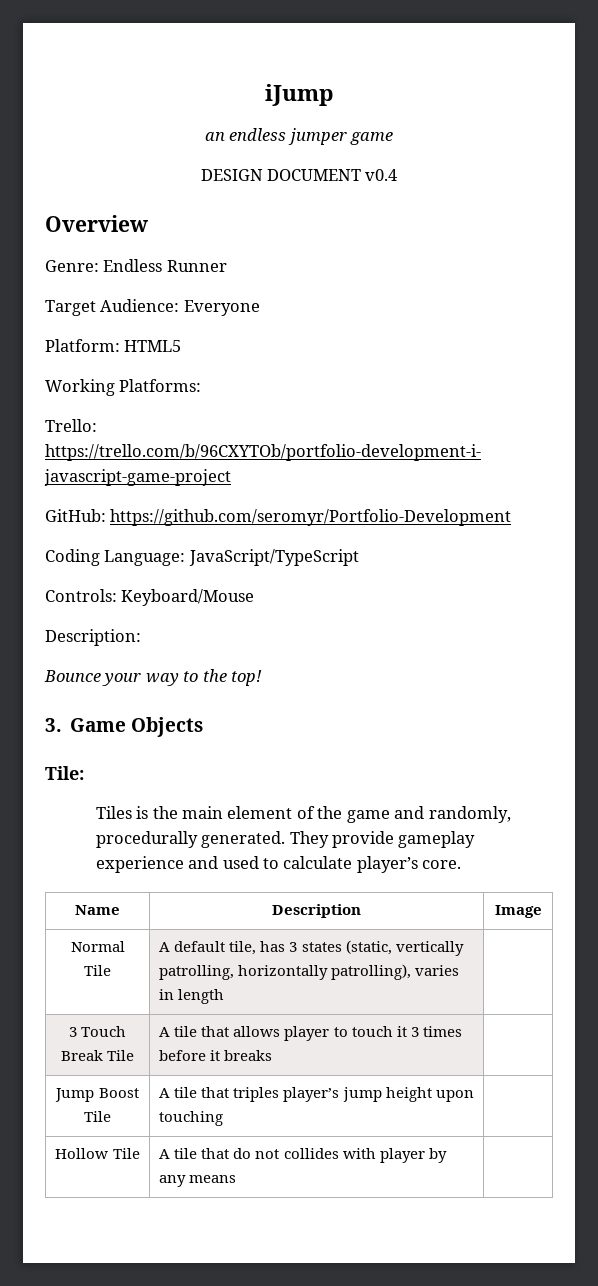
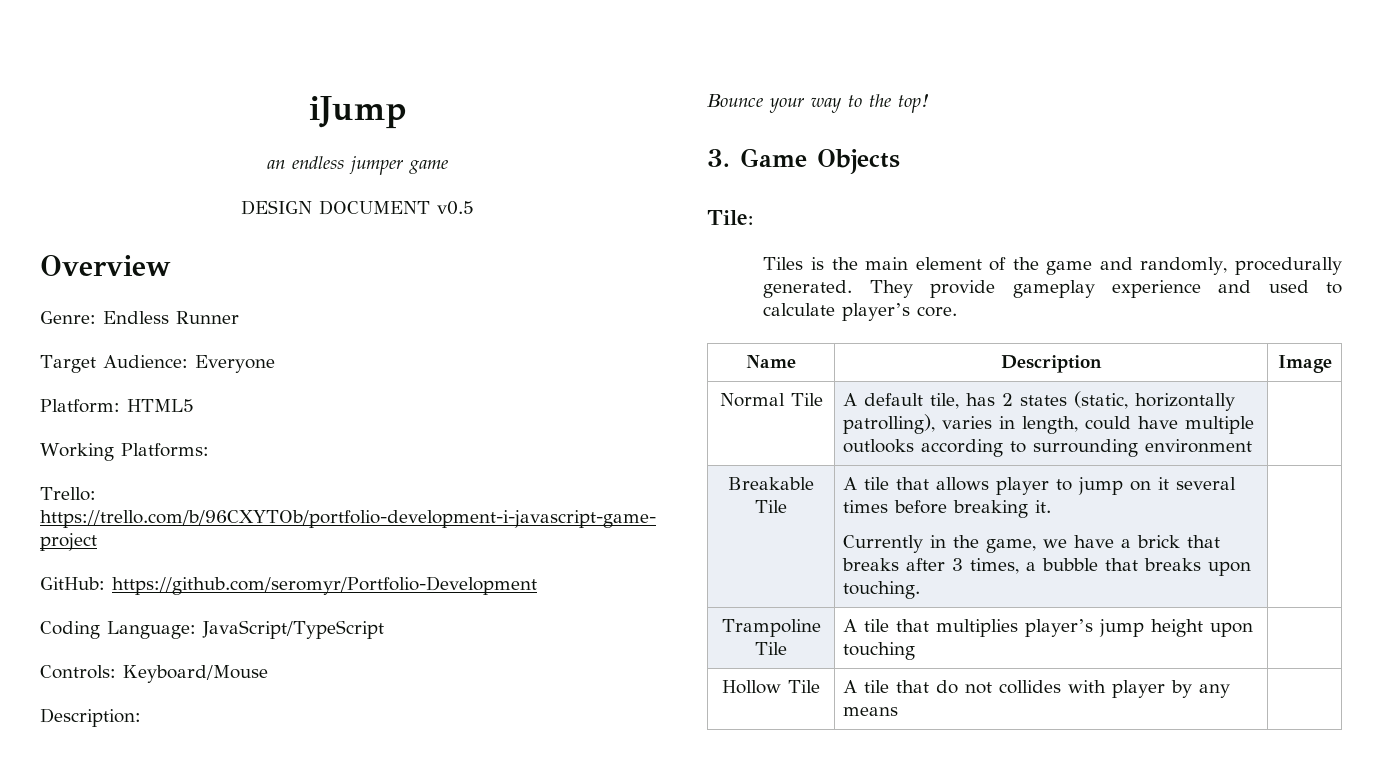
[365,169,398,181] v0.4 -> [437,201,474,215] v0.5
[289,942,298,952] 3 -> [1002,393,1014,406] 2
[395,941,464,956] [159,965,235,980] vertically patrolling, -> (1129, 400) none
[178,989,225,1004] [68,1026,127,1037] [60,1050,103,1061] length | // 3 Touch Break -> [1022,416,1255,434] [843,439,1253,457] [728,477,814,490] length, could have multiple outlooks according to surrounding environment | // Breakable
[351,1026,462,1037] [159,1050,273,1061] [55,1088,139,1102] [84,1111,111,1122] [159,1087,280,1102] touch it 3 times before it breaks | // Jump Boost Tile | A tile that triples -> [1078,477,1237,495] [843,500,1052,518] [843,535,1221,553] [842,558,1252,576] [843,581,921,599] [721,619,821,637] [755,642,787,655] [843,619,1019,637] jump on it several times before breaking it. // Currently in the game, we have a brick that breaks after 3 times, a bubble that breaks upon touching. | // Trampoline Tile | A tile that multiplies

